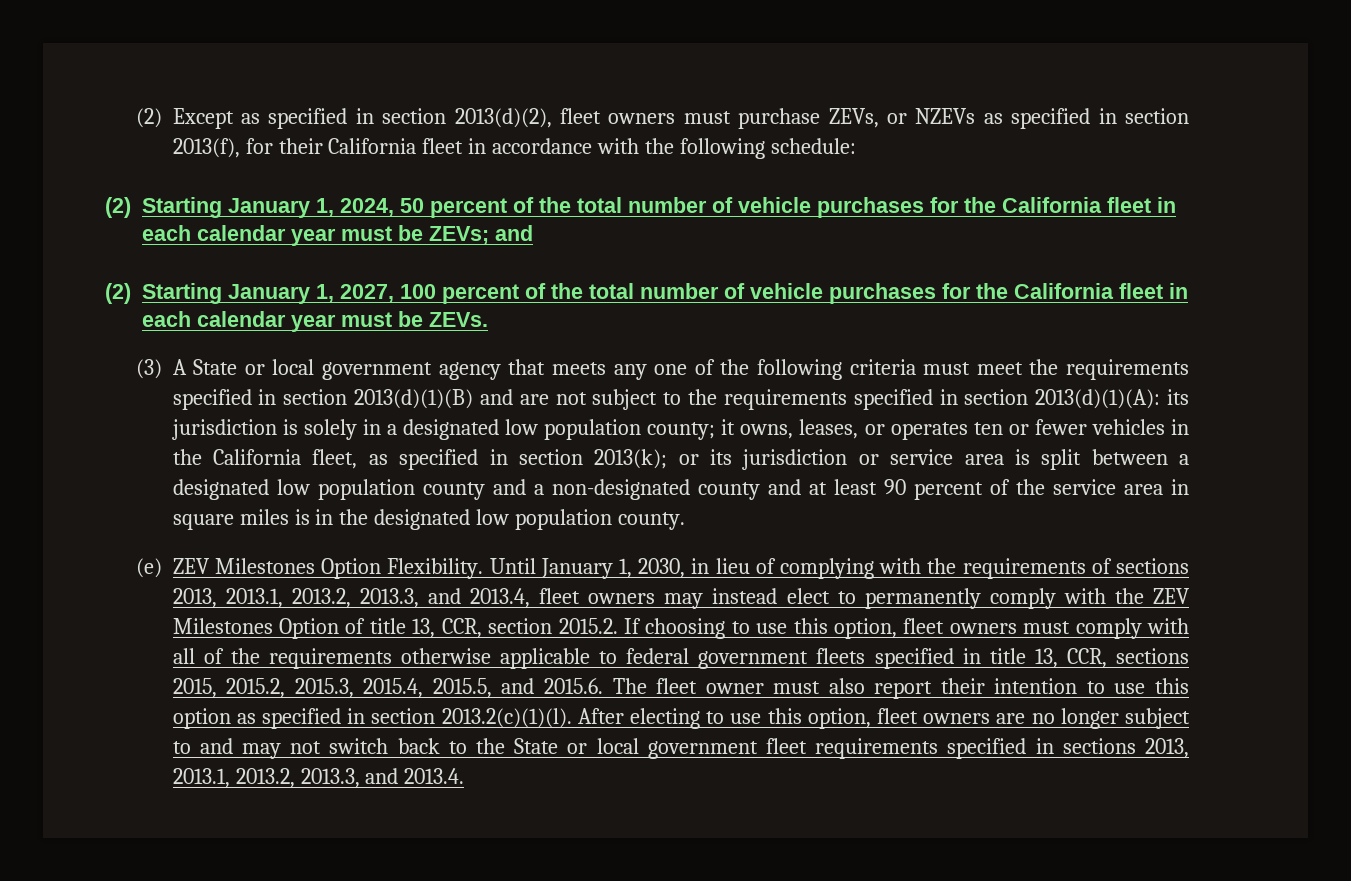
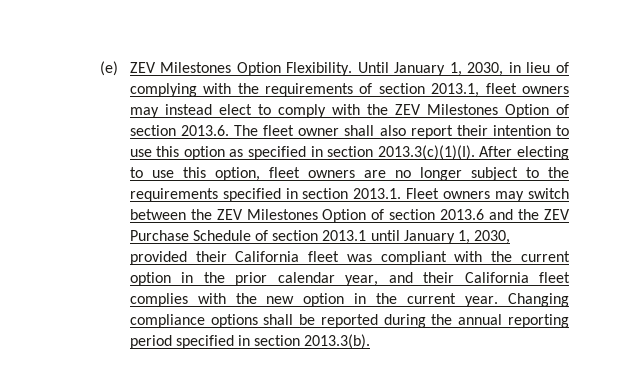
[135,108,1189,129] [172,138,857,159] [105,197,1176,218] [142,225,533,246] [105,283,1188,304] [142,311,488,332] [135,359,1189,380] [172,389,1190,410] [171,419,1189,440] [172,449,1189,470] [172,479,1189,500] [172,509,686,530] (2) Except as specified in section 2013(d)(2), fleet owners must purchase ZEVs, or NZEVs as specified in section 2013(f), for their California fleet in accordance with the following schedule: // (2) Starting January 1, 2024, 50 percent of the total number of vehicle purchases for the California fleet in each calendar year must be ZEVs; and // (2) Starting January 1, 2027, 100 percent of the total number of vehicle purchases for the California fleet in each calendar year must be ZEVs. // (3) A State or local government agency that meets any one of the following criteria must meet the requirements specified in section 2013(d)(1)(B) and are not subject to the requirements specified in section 2013(d)(1)(A): its jurisdiction is solely in a designated low population county; it owns, leases, or operates ten or fewer vehicles in the California fleet, as specified in section 2013(k); or its jurisdiction or service area is split between a designated low population county and a non-designated county and at least 90 percent of the service area in square miles is in the designated low population county. // -> (99, 68) none
[1116,558,1189,574] [172,588,531,608] sections 2013, 2013.1, 2013.2, 2013.3, and 2013.4, -> [378,83,480,97] section 2013.1,
[864,588,981,609] permanently -> (271, 109) none
[369,618,1189,639] [172,648,1189,669] [172,678,603,698] title 13, CCR, section 2015.2. If choosing to use this option, fleet owners must comply with all of the requirements otherwise applicable to federal government fleets specified in title 13, CCR, sections 2015, 2015.2, 2015.3, 2015.4, 2015.5, and 2015.6. -> [129,125,229,136] section 2013.6.
[773,681,821,694] must -> [344,125,375,136] shall
[441,708,572,728] 2013.2(c)(1)(l). -> [377,145,475,160] 2013.3(c)(1)(I).
[199,738,1189,759] [172,768,465,788] and may not switch back to the State or local government fleet requirements specified in sections 2013, 2013.1, 2013.2, 2013.3, and 2013.4. -> [548,167,570,178] [129,188,569,202] [129,209,571,223] [129,230,511,244] [129,251,571,265] [129,272,570,286] [129,293,570,307] [129,314,569,328] [129,334,371,349] the requirements specified in section 2013.1. Fleet owners may switch between the ZEV Milestones Option of section 2013.6 and the ZEV Purchase Schedule of section 2013.1 until January 1, 2030, provided their California fleet was compliant with the current option in the prior calendar year, and their California fleet complies with the new option in the current year. Changing compliance options shall be reported during the annual reporting period specified in section 2013.3(b).

